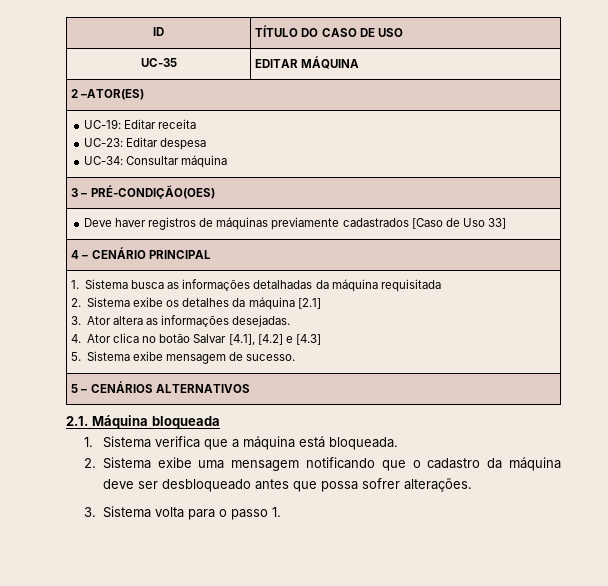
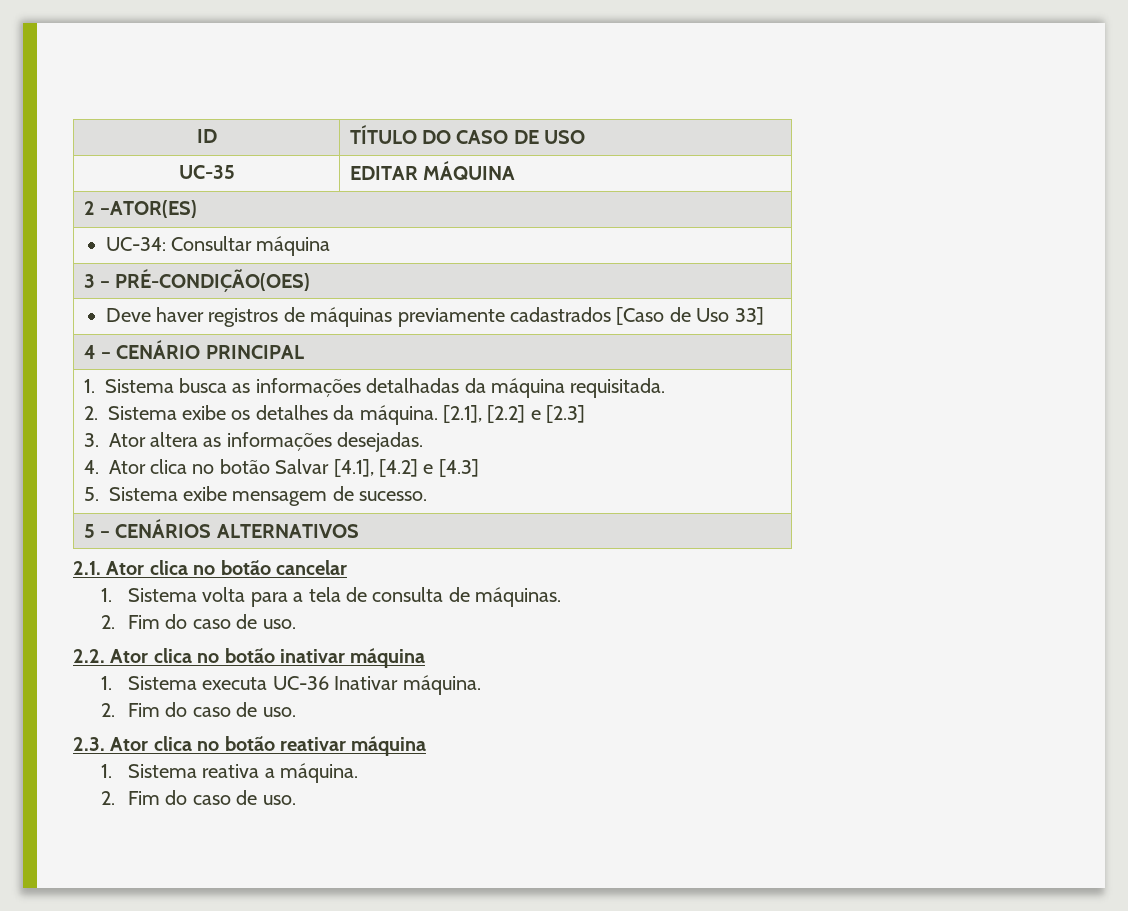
[83,119,197,129] [83,137,207,150] UC-19: Editar receita // UC-23: Editar despesa // -> (197, 209) none
[380,279,441,292] requisitada -> [570,378,666,398] requisitada.
[248,297,321,310] máquina [2.1] -> [359,405,586,425] máquina. [2.1], [2.2] e [2.3]
[92,415,220,429] [84,436,398,450] [84,457,561,471] [102,478,472,492] [84,506,281,520] Máquina bloqueada // 1. Sistema verifica que a máquina está bloqueada. // 2. Sistema exibe uma mensagem notificando que o cadastro da máquina deve ser desbloqueado antes que possa sofrer alterações. // 3. Sistema volta para o passo 1. -> [106,560,347,575] [100,587,562,607] [100,614,296,629] [73,648,426,668] [100,675,481,695] [100,702,296,717] [73,736,427,756] [100,763,359,783] [100,790,296,805] Ator clica no botão cancelar // 1. Sistema volta para a tela de consulta de máquinas. // 2. Fim do caso de uso. // 2.2. Ator clica no botão inativar máquina // 1. Sistema executa UC-36 Inativar máquina. // 2. Fim do caso de uso. // 2.3. Ator clica no botão reativar máquina // 1. Sistema reativa a máquina. // 2. Fim do caso de uso.

